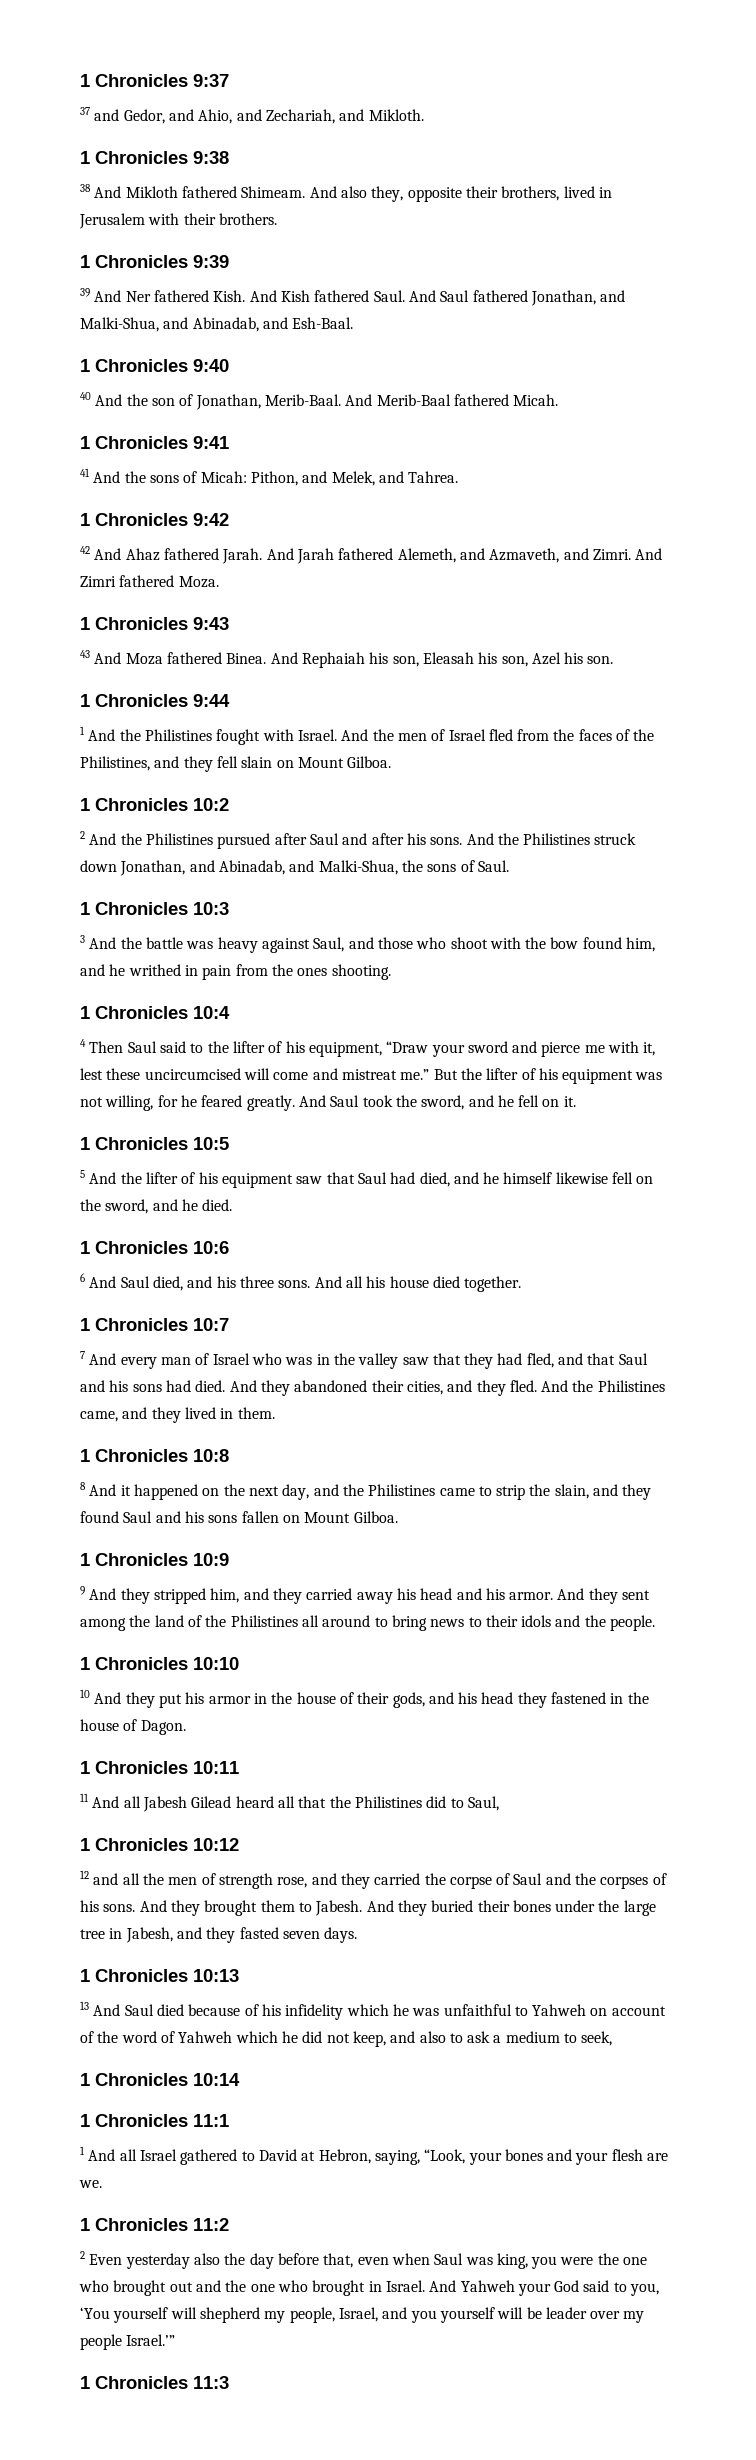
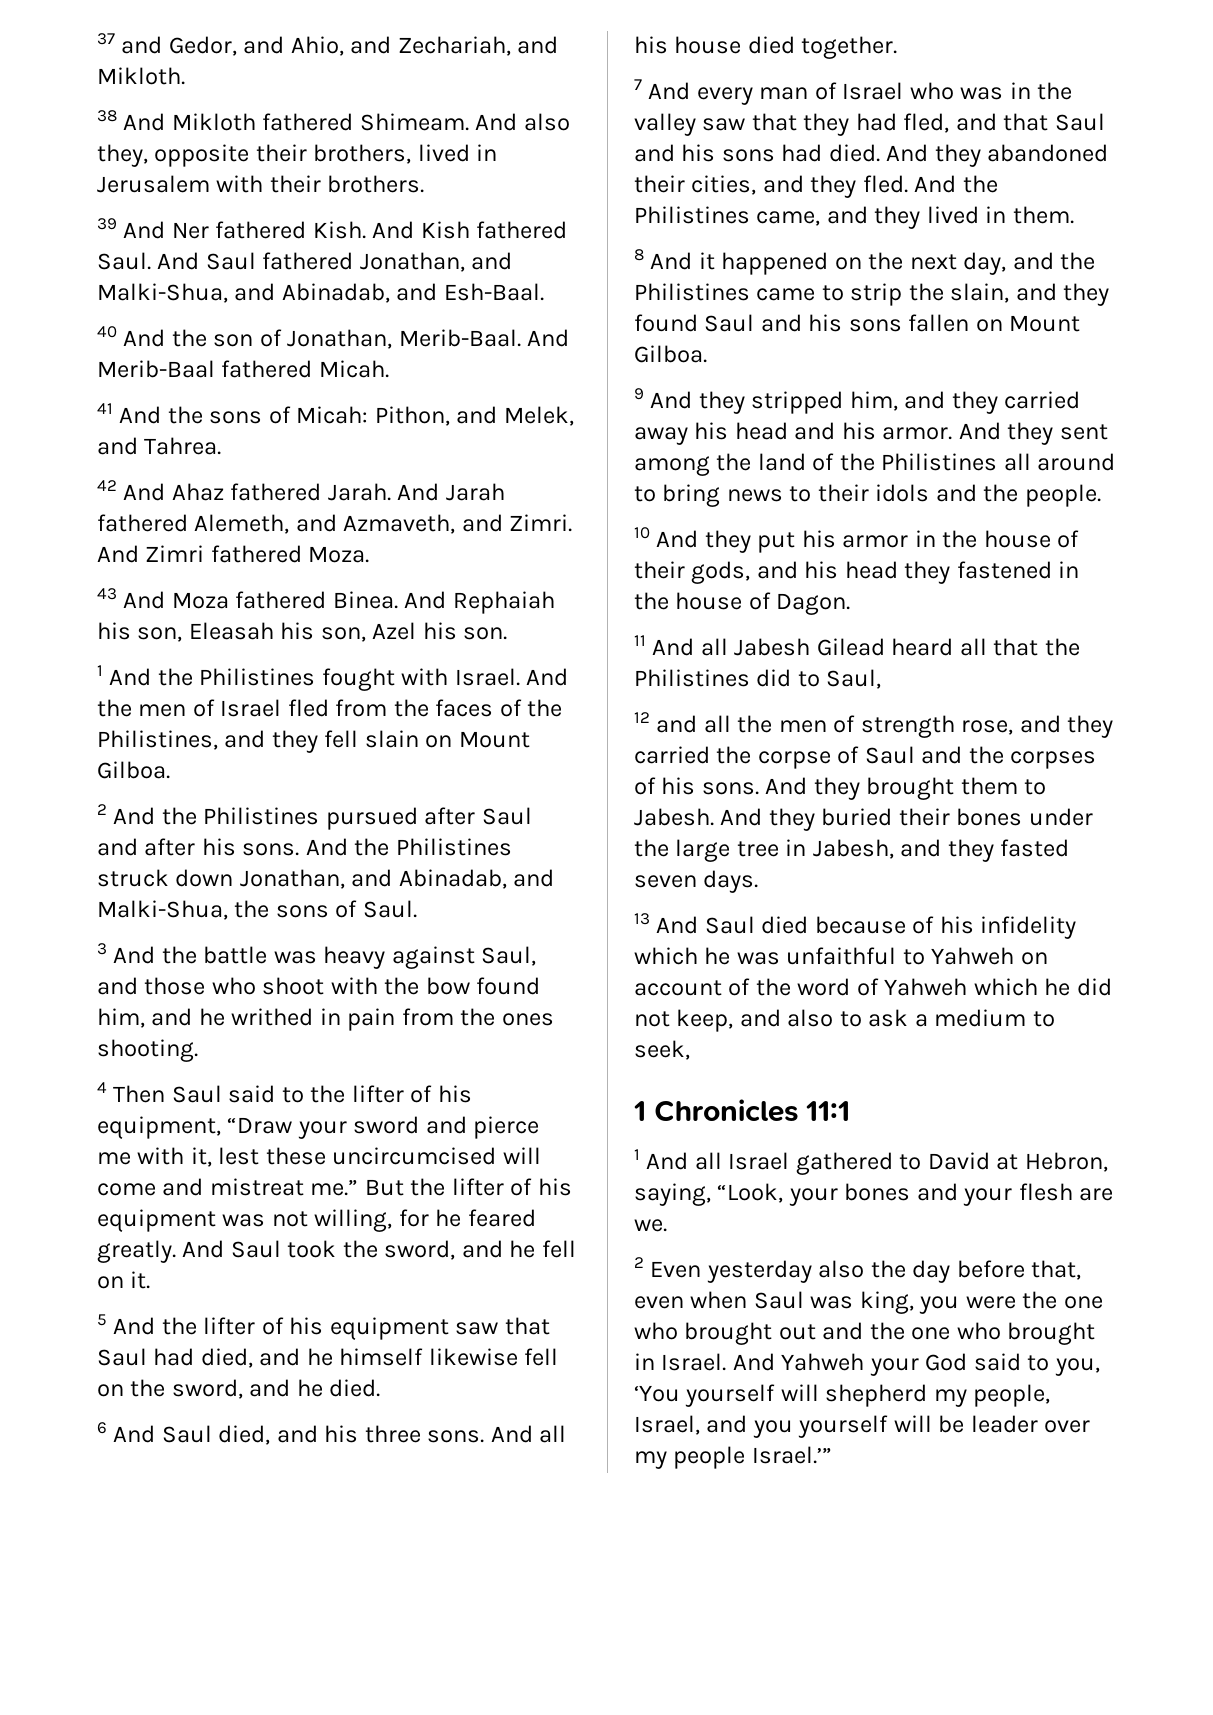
[80,74,229,87] 1 Chronicles 9:37 // -> (97, 39) none
[80,151,229,164] // 1 Chronicles 9:38 -> (185, 76) none
[80,255,229,268] // 1 Chronicles 9:39 -> (425, 184) none
[80,359,229,372] // 1 Chronicles 9:40 -> (544, 292) none
[80,436,229,449] // 1 Chronicles 9:41 -> (389, 369) none
[80,513,229,526] // 1 Chronicles 9:42 -> (222, 446) none
[80,617,229,630] // 1 Chronicles 9:43 -> (370, 554) none
[80,694,230,707] // 1 Chronicles 9:44 -> (508, 633) none
[80,798,229,811] // 1 Chronicles 10:2 -> (170, 770) none
[80,902,229,915] // 1 Chronicles 10:3 -> (417, 909) none
[80,1006,230,1019] // 1 Chronicles 10:4 -> (198, 1050) none
[80,1137,229,1150] // 1 Chronicles 10:5 -> (151, 1280) none
[80,1241,229,1254] // 1 Chronicles 10:6 -> (381, 1388) none
[80,1318,229,1331] // 1 Chronicles 10:7 -> (898, 47) none
[80,1449,229,1462] // 1 Chronicles 10:8 -> (1074, 215) none
[80,1553,229,1566] // 1 Chronicles 10:9 -> (707, 354) none
[80,1657,239,1670] // 1 Chronicles 10:10 -> (1101, 495) none
[80,1761,239,1774] // 1 Chronicles 10:11 -> (851, 604) none
[80,1838,239,1851] // 1 Chronicles 10:12 -> (882, 679) none
[80,1969,239,1982] // 1 Chronicles 10:13 -> (759, 881) none
[80,2073,240,2086] // 1 Chronicles 10:14 -> (690, 1050) none
[80,2218,229,2231] // 1 Chronicles 11:2 -> (667, 1225) none
[80,2376,229,2389] // 1 Chronicles 11:3 -> (832, 1455) none

